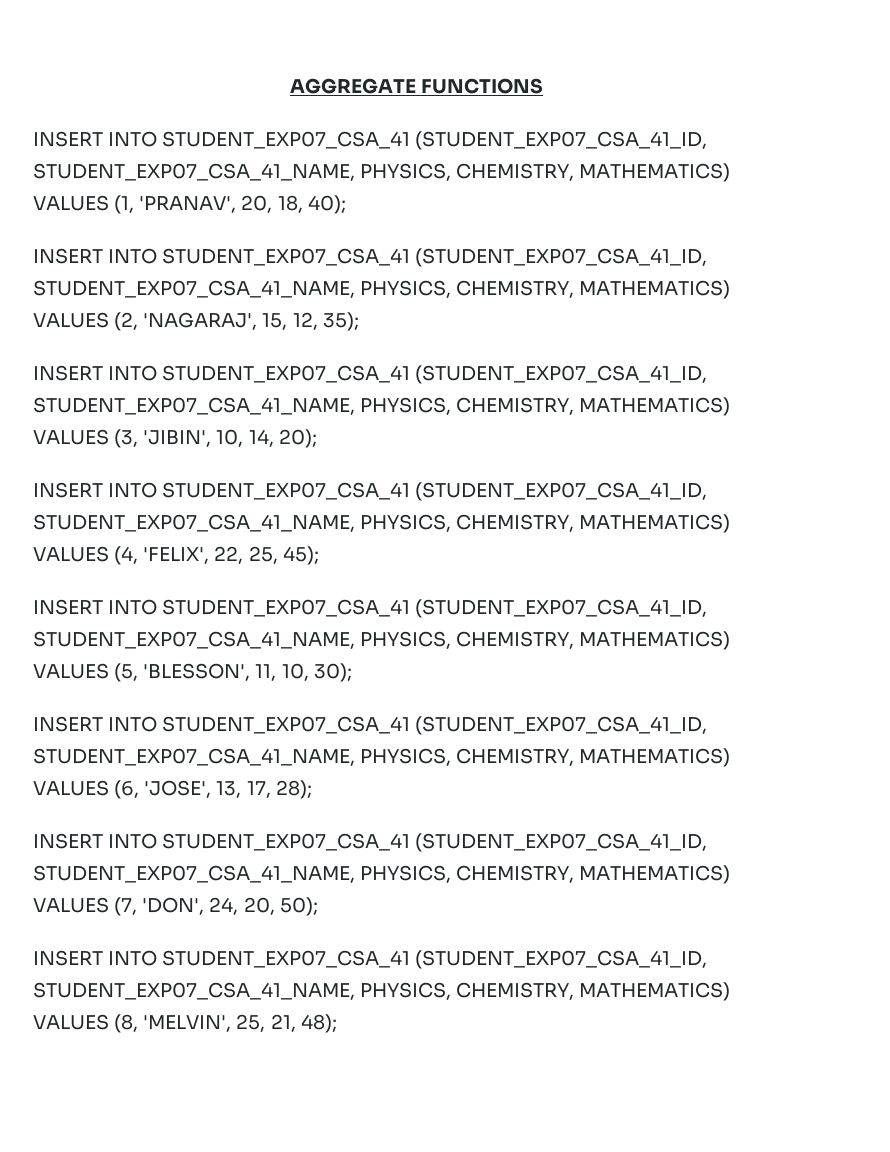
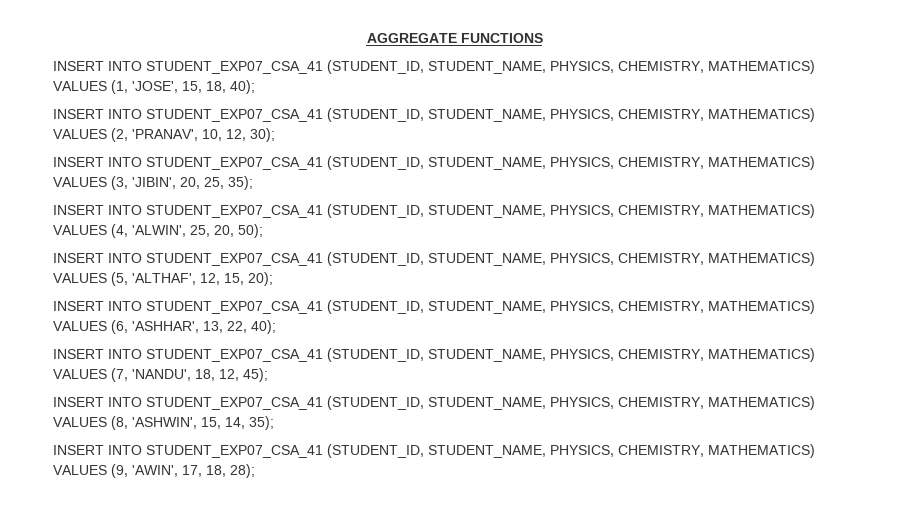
[415,131,708,150] [33,163,355,181] (STUDENT_EXP07_CSA_41_ID, STUDENT_EXP07_CSA_41_NAME, -> [327,60,546,74] (STUDENT_ID, STUDENT_NAME,
[139,195,273,213] 'PRANAV', 20, -> [132,81,202,93] 'JOSE', 15,
[415,248,708,267] [33,280,355,298] (STUDENT_EXP07_CSA_41_ID, STUDENT_EXP07_CSA_41_NAME, -> [327,108,546,122] (STUDENT_ID, STUDENT_NAME,
[143,312,359,331] [33,365,708,384] [33,397,355,415] 'NAGARAJ', 15, 12, 35); // INSERT INTO STUDENT_EXP07_CSA_41 (STUDENT_EXP07_CSA_41_ID, STUDENT_EXP07_CSA_41_NAME, -> [132,128,275,142] [53,156,546,170] 'PRANAV', 10, 12, 30); // INSERT INTO STUDENT_EXP07_CSA_41 (STUDENT_ID, STUDENT_NAME,
[216,429,317,448] [33,482,708,501] [33,514,355,532] 10, 14, 20); // INSERT INTO STUDENT_EXP07_CSA_41 (STUDENT_EXP07_CSA_41_ID, STUDENT_EXP07_CSA_41_NAME, -> [180,176,253,190] [53,204,546,218] 20, 25, 35); // INSERT INTO STUDENT_EXP07_CSA_41 (STUDENT_ID, STUDENT_NAME,
[143,546,319,565] [33,599,708,618] [33,631,731,650] [33,663,352,682] [33,716,708,735] [33,748,731,767] [33,780,312,799] [33,833,708,852] [33,865,731,884] [33,897,239,916] 'FELIX', 22, 25, 45); // INSERT INTO STUDENT_EXP07_CSA_41 (STUDENT_EXP07_CSA_41_ID, STUDENT_EXP07_CSA_41_NAME, PHYSICS, CHEMISTRY, MATHEMATICS) VALUES (5, 'BLESSON', 11, 10, 30); // INSERT INTO STUDENT_EXP07_CSA_41 (STUDENT_EXP07_CSA_41_ID, STUDENT_EXP07_CSA_41_NAME, PHYSICS, CHEMISTRY, MATHEMATICS) VALUES (6, 'JOSE', 13, 17, 28); // INSERT INTO STUDENT_EXP07_CSA_41 (STUDENT_EXP07_CSA_41_ID, STUDENT_EXP07_CSA_41_NAME, PHYSICS, CHEMISTRY, MATHEMATICS) VALUES (7, 'DON', 24, -> [132,225,210,237] 'ALWIN', 25,
[415,950,708,969] [33,982,355,1000] (STUDENT_EXP07_CSA_41_ID, STUDENT_EXP07_CSA_41_NAME, -> [327,252,815,266] [53,272,273,286] [53,300,815,314] [53,320,276,334] [53,348,815,362] [53,368,268,382] [53,396,546,410] (STUDENT_ID, STUDENT_NAME, PHYSICS, CHEMISTRY, MATHEMATICS) VALUES (5, 'ALTHAF', 12, 15, 20); // INSERT INTO STUDENT_EXP07_CSA_41 (STUDENT_ID, STUDENT_NAME, PHYSICS, CHEMISTRY, MATHEMATICS) VALUES (6, 'ASHHAR', 13, 22, 40); // INSERT INTO STUDENT_EXP07_CSA_41 (STUDENT_ID, STUDENT_NAME, PHYSICS, CHEMISTRY, MATHEMATICS) VALUES (7, 'NANDU', 18, 12, 45); // INSERT INTO STUDENT_EXP07_CSA_41 (STUDENT_ID, STUDENT_NAME,
[143,1014,337,1033] 'MELVIN', 25, 21, 48); -> [132,416,274,430] [53,444,815,458] [53,464,255,478] 'ASHWIN', 15, 14, 35); // INSERT INTO STUDENT_EXP07_CSA_41 (STUDENT_ID, STUDENT_NAME, PHYSICS, CHEMISTRY, MATHEMATICS) VALUES (9, 'AWIN', 17, 18, 28);

